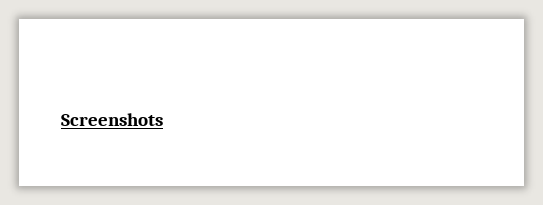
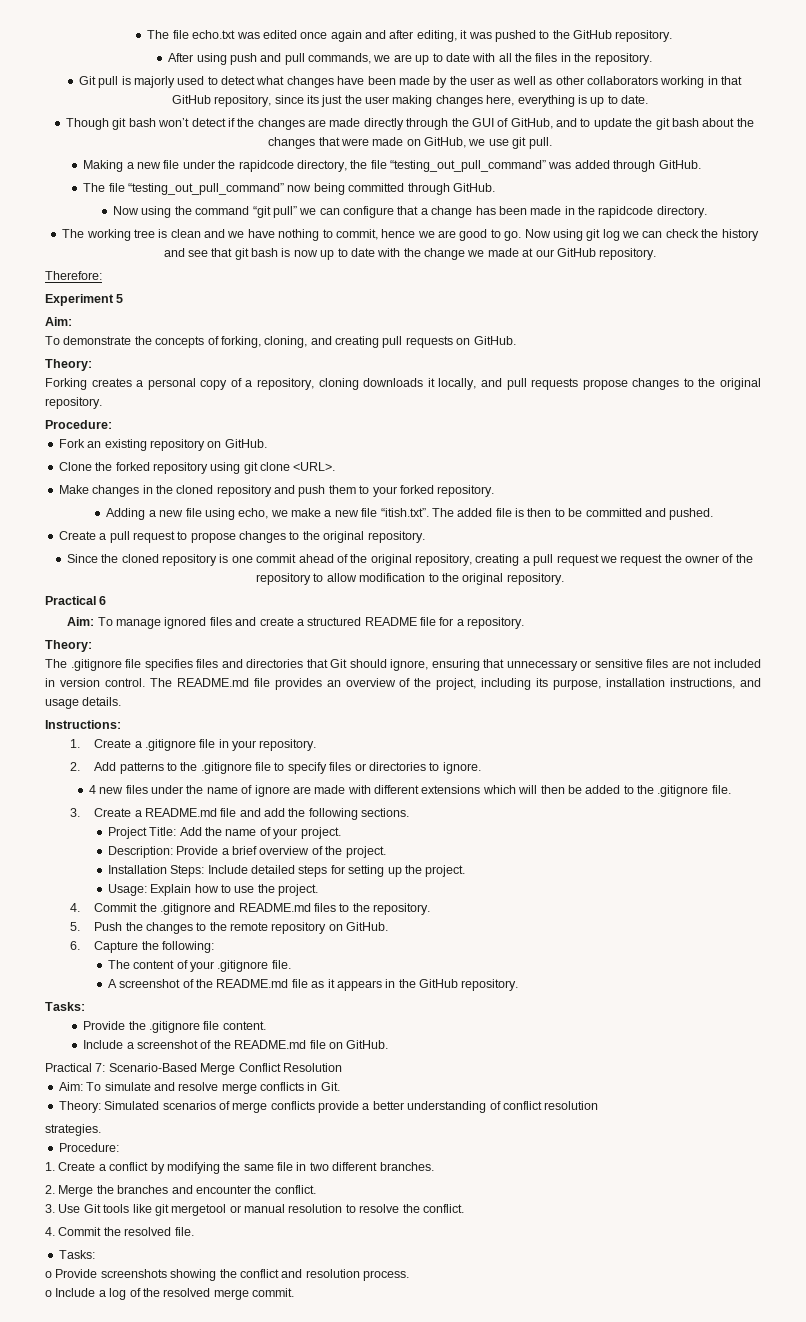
[61,113,163,126] Screenshots -> [147,30,673,42] [168,53,652,65] [78,76,742,88] [171,95,648,107] [66,118,754,130] [268,137,552,149] [83,160,701,172] [83,183,495,195] [113,206,707,218] [62,229,759,241] [163,248,657,260] [45,271,102,280] [45,294,124,306] [45,317,72,326] [45,336,516,348] [45,359,92,371] [45,378,761,390] [45,397,102,409] [45,420,112,429] [58,439,267,451] [58,462,336,474] [58,485,495,497] [106,508,714,520] [58,531,425,543] [66,554,753,566] [256,573,564,585] [45,596,107,605] [67,617,525,629] [45,640,92,652] [45,659,761,671] [45,678,762,690] [45,697,122,709] [45,720,121,729] [69,739,317,751] [69,762,481,774] [88,785,731,797] [69,808,410,820] [107,827,341,839] [107,846,386,858] [107,865,466,877] [107,884,319,896] [69,903,431,915] [69,922,389,934] [69,941,214,953] [107,960,291,972] [107,979,519,991] [45,1002,85,1011] [83,1021,266,1033] [83,1040,389,1049] [45,1063,342,1075] [58,1082,340,1094] [58,1101,599,1113] [45,1124,101,1136] [58,1143,119,1152] [45,1162,434,1174] [45,1185,316,1197] [45,1204,464,1216] [45,1227,194,1236] [58,1250,95,1259] [45,1269,409,1281] [45,1288,294,1300] The file echo.txt was edited once again and after editing, it was pushed to the GitHub repository. // After using push and pull commands, we are up to date with all the files in the repository. // Git pull is majorly used to detect what changes have been made by the user as well as other collaborators working in that GitHub repository, since its just the user making changes here, everything is up to date. // Though git bash won’t detect if the changes are made directly through the GUI of GitHub, and to update the git bash about the changes that were made on GitHub, we use git pull. // Making a new file under the rapidcode directory, the file “testing_out_pull_command” was added through GitHub. // The file “testing_out_pull_command” now being committed through GitHub. // Now using the command “git pull” we can configure that a change has been made in the rapidcode directory. // The working tree is clean and we have nothing to commit, hence we are good to go. Now using git log we can check the history and see that git bash is now up to date with the change we made at our GitHub repository. // Therefore: // Experiment 5 // Aim: // To demonstrate the concepts of forking, cloning, and creating pull requests on GitHub. // Theory: // Forking creates a personal copy of a repository, cloning downloads it locally, and pull requests propose changes to the original repository. // Procedure: // Fork an existing repository on GitHub. // Clone the forked repository using git clone <URL>. // Make changes in the cloned repository and push them to your forked repository. // Adding a new file using echo, we make a new file “itish.txt”. The added file is then to be committed and pushed. // Create a pull request to propose changes to the original repository. // Since the cloned repository is one commit ahead of the original repository, creating a pull request we request the owner of the repository to allow modification to the original repository. // Practical 6 // Aim: To manage ignored files and create a structured README file for a repository. // Theory: // The .gitignore file specifies files and directories that Git should ignore, ensuring that unnecessary or sensitive files are not included in version control. The README.md file provides an overview of the project, including its purpose, installation instructions, and usage details. // Instructions: // 1. Create a .gitignore file in your repository. // 2. Add patterns to the .gitignore file to specify files or directories to ignore. // 4 new files under the name of ignore are made with different extensions which will then be added to the .gitignore file. // 3. Create a README.md file and add the following sections. // Project Title: Add the name of your project. // Description: Provide a brief overview of the project. // Installation Steps: Include detailed steps for setting up the project. // Usage: Explain how to use the project. // 4. Commit the .gitignore and README.md files to the repository. // 5. Push the changes to the remote repository on GitHub. // 6. Capture the following: // The content of your .gitignore file. // A screenshot of the README.md file as it appears in the GitHub repository. // Tasks: // Provide the .gitignore file content. // Include a screenshot of the README.md file on GitHub. // Practical 7: Scenario-Based Merge Conflict Resolution // Aim: To simulate and resolve merge conflicts in Git. // Theory: Simulated scenarios of merge conflicts provide a better understanding of conflict resolution // strategies. // Procedure: // 1. Create a conflict by modifying the same file in two different branches. // 2. Merge the branches and encounter the conflict. // 3. Use Git tools like git mergetool or manual resolution to resolve the conflict. // 4. Commit the resolved file. // Tasks: // o Provide screenshots showing the conflict and resolution process. // o Include a log of the resolved merge commit.

